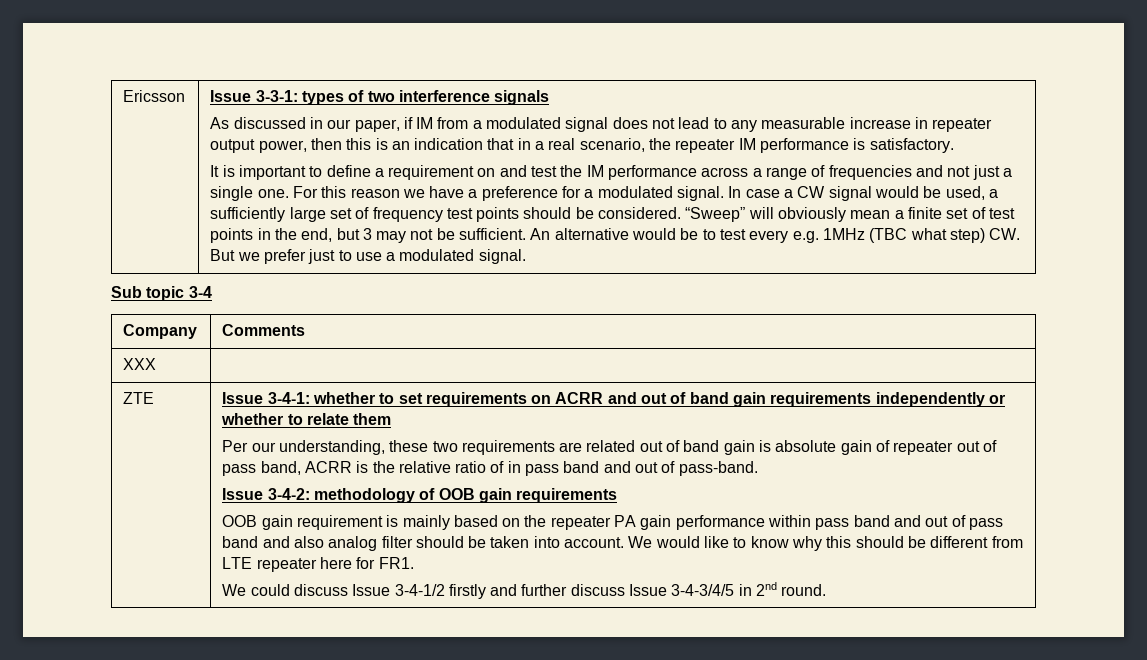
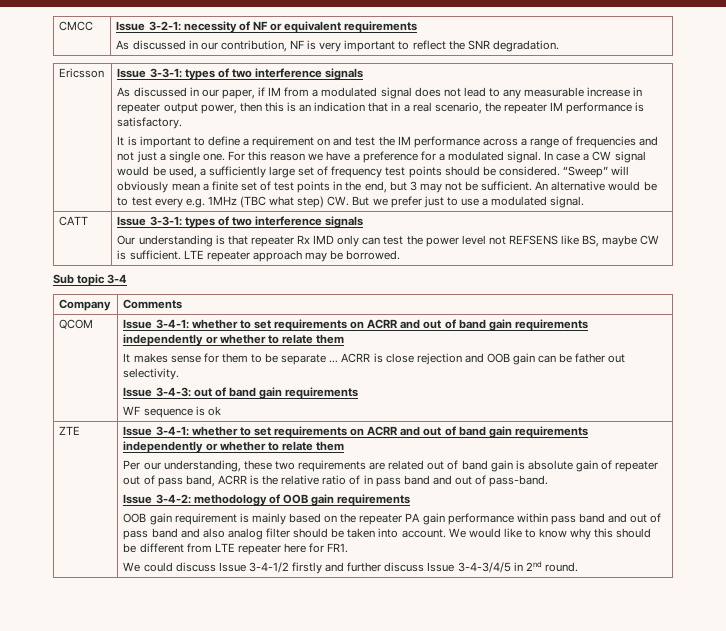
(123, 96) none -> [59,21,94,31] [116,21,418,33] [116,40,559,52] CMCC | Issue 3-2-1: necessity of NF or equivalent requirements // As discussed in our contribution, NF is very important to reflect the SNR degradation. //
(526, 256) none -> [59,216,89,226] [117,216,364,228] [117,235,660,247] [117,250,401,262] // CATT | Issue 3-3-1: types of two interference signals // Our understanding is that repeater Rx IMD only can test the power level not REFSENS like BS, maybe CW is sufficient. LTE repeater approach may be borrowed.
[123,358,157,370] XXX | -> [59,319,94,329] [123,319,588,331] [123,334,344,346] [123,353,626,365] [123,368,180,380] [123,387,359,399] [123,406,221,418] QCOM | Issue 3-4-1: whether to set requirements on ACRR and out of band gain requirements independently or whether to relate them // It makes sense for them to be separate … ACRR is close rejection and OOB gain can be father out selectivity. // Issue 3-4-3: out of band gain requirements // WF sequence is ok

